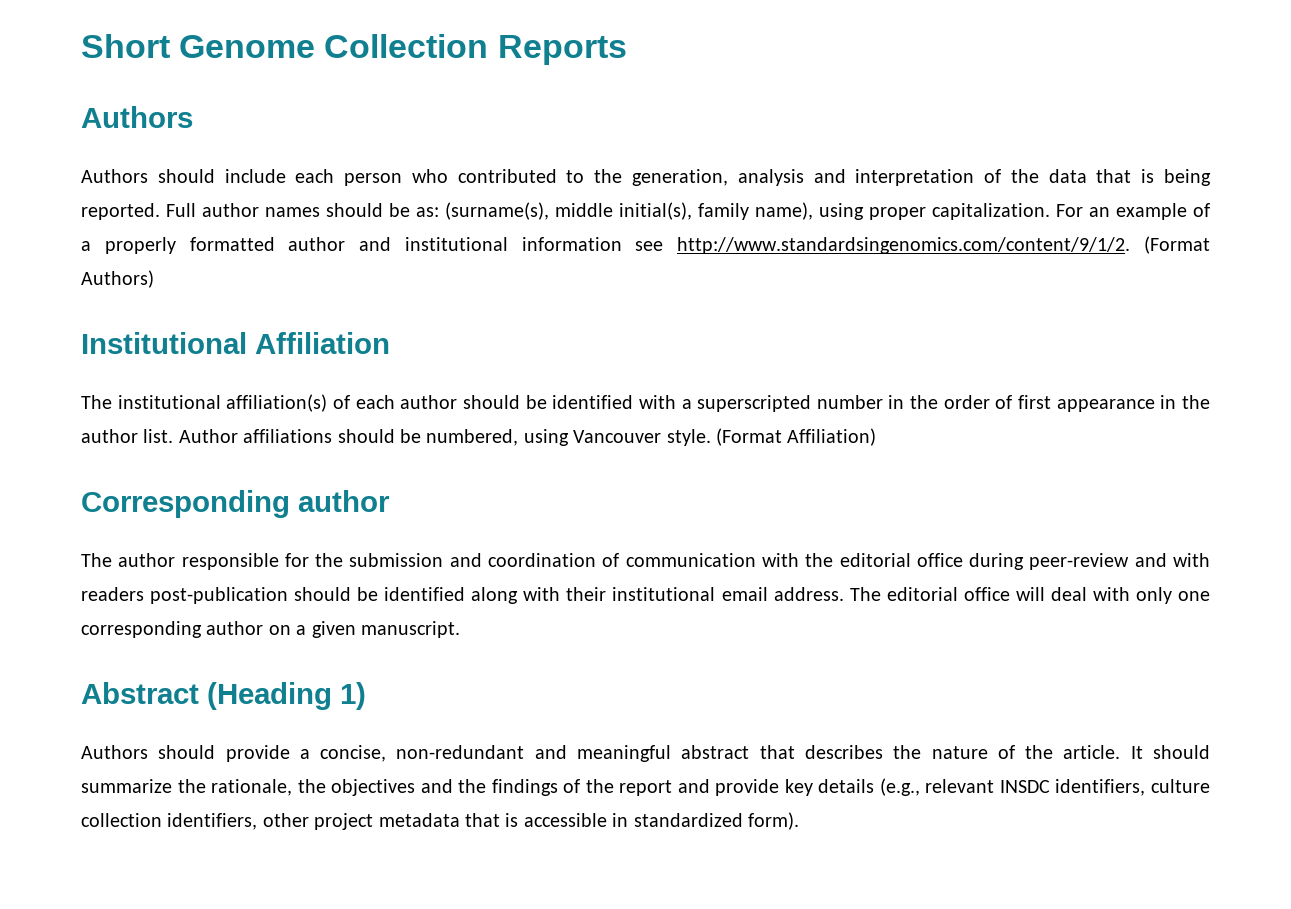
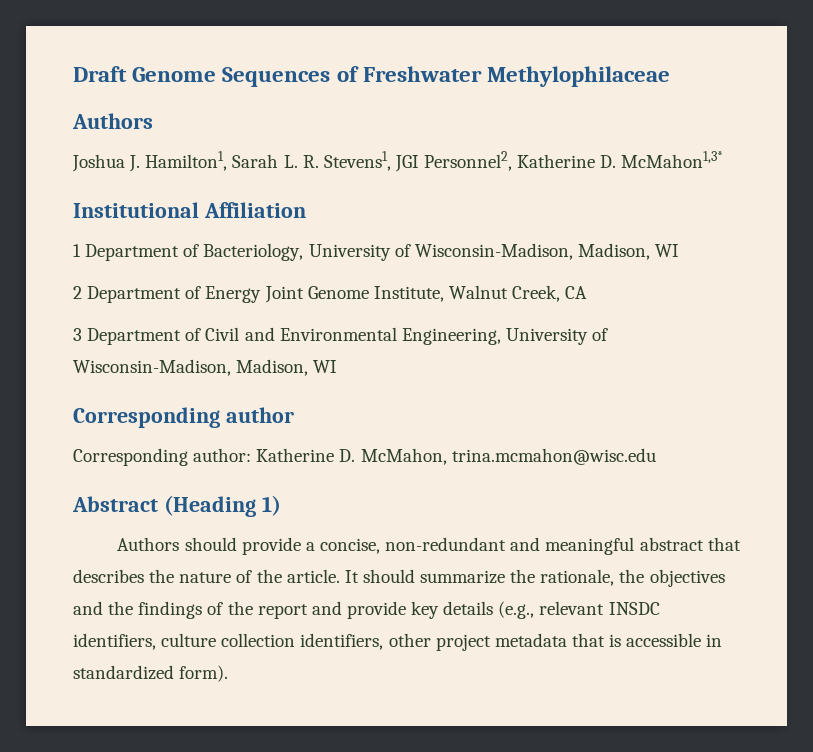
[81,34,627,65] [81,106,193,128] [81,169,1212,186] [81,202,1210,220] [81,236,1211,254] [81,270,154,288] [81,332,390,354] [81,394,1210,412] [81,428,877,446] [81,490,390,518] [81,553,1210,570] [81,587,1210,604] [81,621,460,638] Short Genome Collection Reports // Authors // Authors should include each person who contributed to the generation, analysis and interpretation of the data that is being reported. Full author names should be as: (surname(s), middle initial(s), family name), using proper capitalization. For an example of a properly formatted author and institutional information see http://www.standardsingenomics.com/content/9/1/2. (Format Authors) // Institutional Affiliation // The institutional affiliation(s) of each author should be identified with a superscripted number in the order of first appearance in the author list. Author affiliations should be numbered, using Vancouver style. (Format Affiliation) // Corresponding author // The author responsible for the submission and coordination of communication with the editorial office during peer-review and with readers post-publication should be identified along with their institutional email address. The editorial office will deal with only one corresponding author on a given manuscript. -> [73,66,671,87] [72,113,153,129] [72,151,724,172] [73,202,306,218] [73,243,680,261] [73,285,588,303] [73,327,609,345] [73,359,338,376] [73,407,294,428] [73,448,656,466] Draft Genome Sequences of Freshwater Methylophilaceae // Authors // Joshua J. Hamilton1, Sarah L. R. Stevens1, JGI Personnel2, Katherine D. McMahon1,3* // Institutional Affiliation // 1 Department of Bacteriology, University of Wisconsin-Madison, Madison, WI // 2 Department of Energy Joint Genome Institute, Walnut Creek, CA // 3 Department of Civil and Environmental Engineering, University of Wisconsin-Madison, Madison, WI // Corresponding author // Corresponding author: Katherine D. McMahon, trina.mcmahon@wisc.edu

